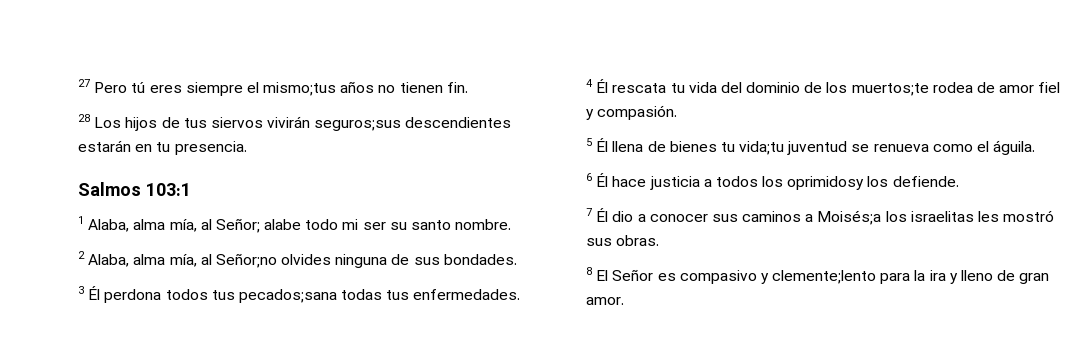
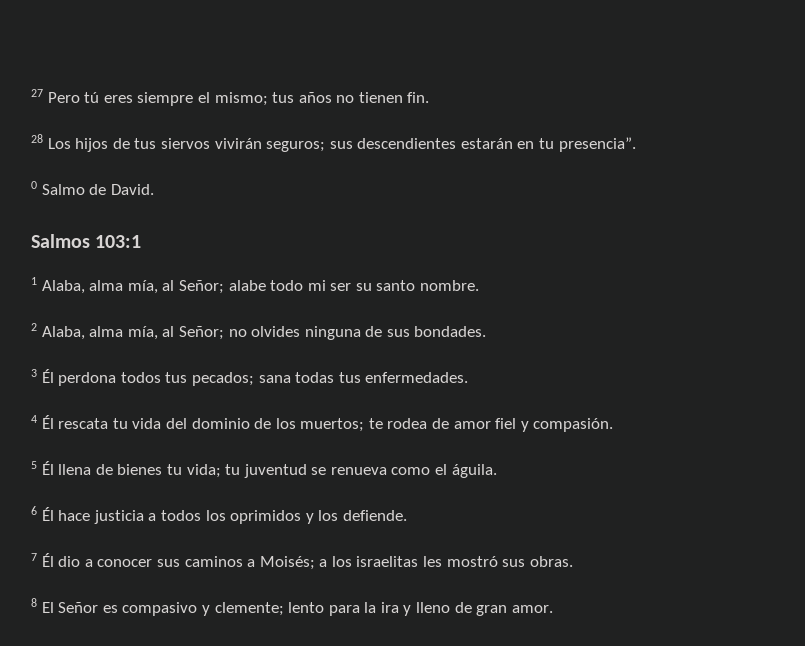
[263,82,337,96] mismo;tus -> [214,92,295,106] mismo; tus
[314,120,402,131] seguros;sus -> [266,141,353,152] seguros; sus
[174,141,247,155] presencia. -> [558,137,636,152] [31,181,154,195] presencia”. // 0 Salmo de David.
[215,253,277,268] Señor;no -> [178,326,247,340] Señor; no
[238,289,337,303] pecados;sana -> [191,372,291,386] pecados; sana
[851,83,929,96] muertos;te -> [300,418,383,432] muertos; te
[739,141,785,155] vida;tu -> [186,464,241,478] vida; tu
[787,176,865,190] oprimidosy -> [230,510,314,524] oprimidos y
[817,210,882,225] Moisés;a -> [259,556,328,570] Moisés; a
[772,270,877,284] clemente;lento -> [214,602,325,616] clemente; lento

